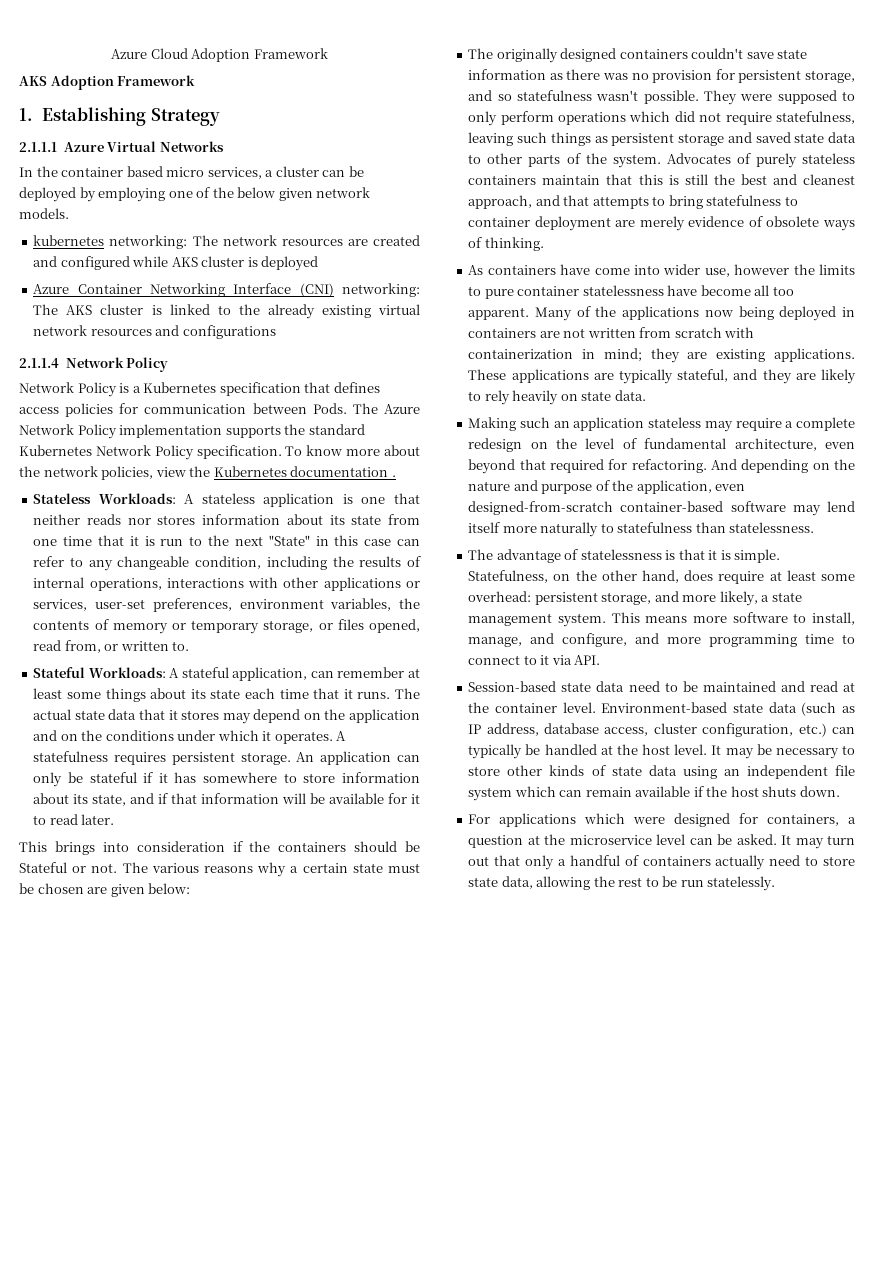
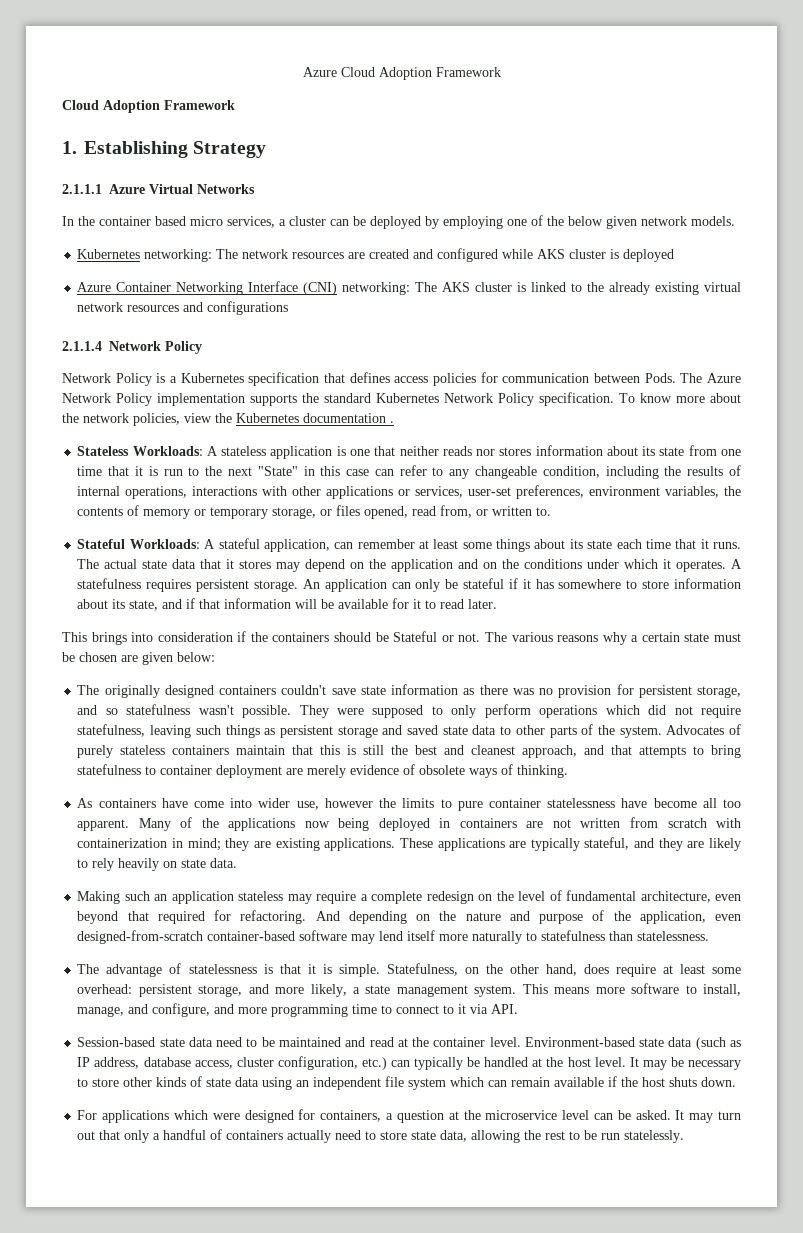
[19,76,47,86] AKS -> [62,100,99,110] Cloud
[33,235,105,246] kubernetes -> [77,249,141,259] Kubernetes

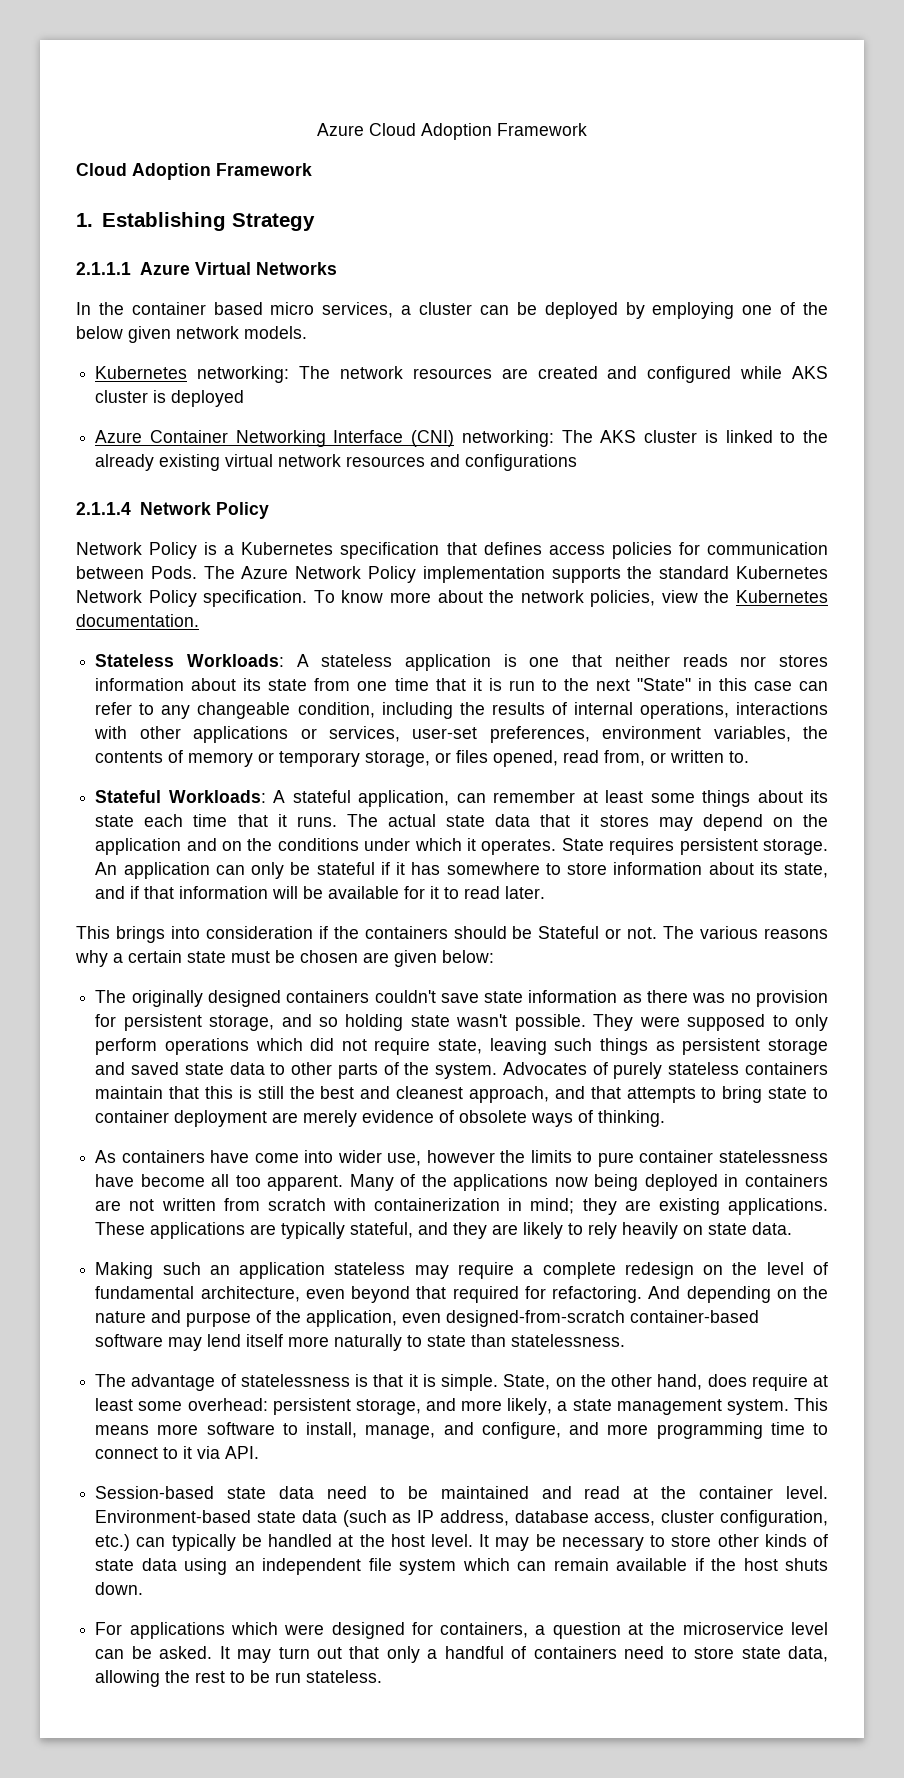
[303,413,394,423] documentation . -> [76,614,199,627] documentation.
[731,559,743,569] [77,578,142,589] A statefulness -> [561,838,604,851] State
[126,704,191,715] statefulness -> [345,1014,450,1031] holding state
[77,724,146,737] statefulness, -> [438,1039,483,1054] state,
[77,764,142,775] statefulness -> [768,1087,808,1099] state
[541,930,606,941] statefulness -> [427,1335,467,1347] state
[386,963,458,976] Statefulness, -> [503,1374,551,1390] State,
[287,1130,332,1143] actually -> (617, 1652) none
[624,1130,685,1143] statelessly. -> [306,1670,383,1683] stateless.

